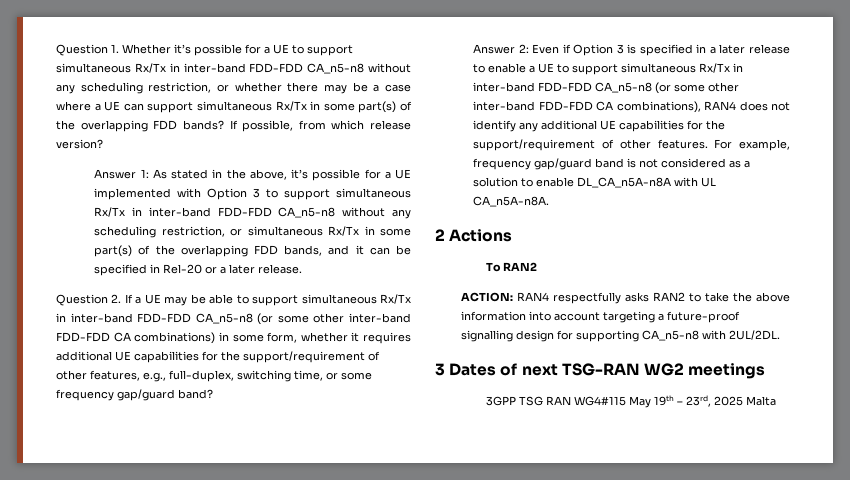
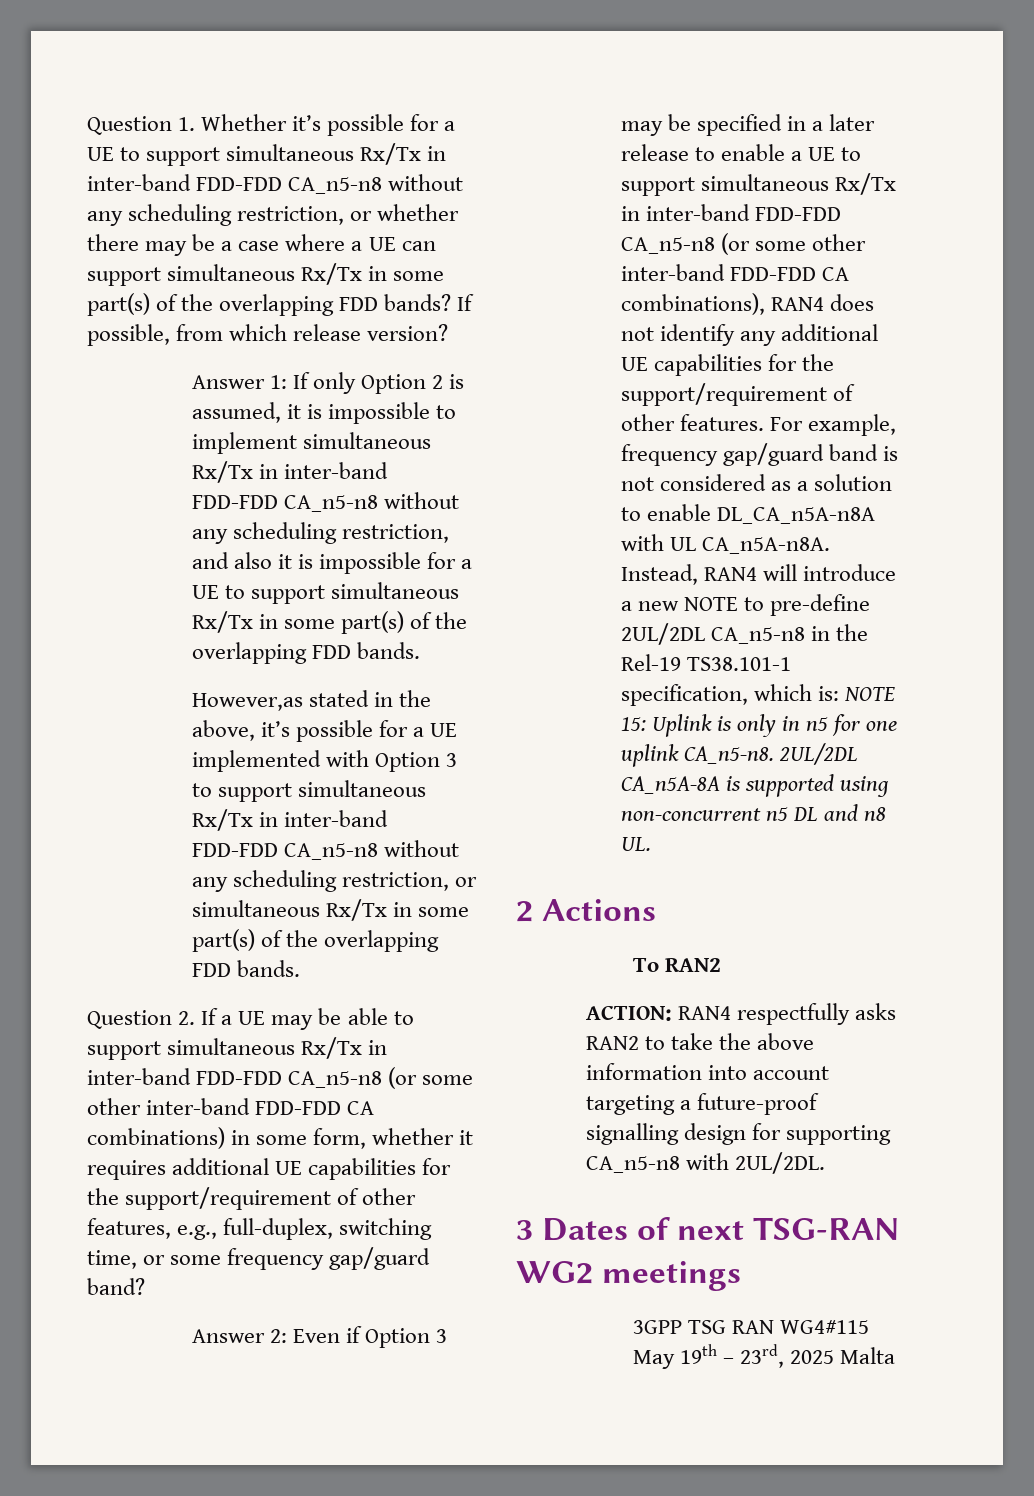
[152,169,167,179] As -> [292,372,465,394] [191,402,457,424] [191,432,431,454] [191,461,388,483] [191,492,459,512] [191,522,449,544] [191,552,473,574] [191,582,459,604] [191,611,468,634] [191,642,420,664] [191,693,303,711] If only Option 2 is assumed, it is impossible to implement simultaneous Rx/Tx in inter-band FDD-FDD CA_n5-n8 without any scheduling restriction, and also it is impossible for a UE to support simultaneous Rx/Tx in some part(s) of the overlapping FDD bands. // However,as
[284,245,411,256] [94,264,303,276] bands, and it can be specified in Rel-20 or a later release. -> [236,960,300,977] bands.
[627,44,637,54] is -> [620,114,691,136] may be
(550, 201) none -> [620,564,896,585] [620,594,871,616] [620,623,868,645] [620,654,791,671] [620,684,895,706] [620,714,898,737] [620,743,858,767] [620,774,889,797] [620,804,887,821] [620,837,651,851] Instead, RAN4 will introduce a new NOTE to pre-define 2UL/2DL CA_n5-n8 in the Rel-19 TS38.101-1 specification, which is: NOTE 15: Uplink is only in n5 for one uplink CA_n5-n8. 2UL/2DL CA_n5A-8A is supported using non-concurrent n5 DL and n8 UL.

